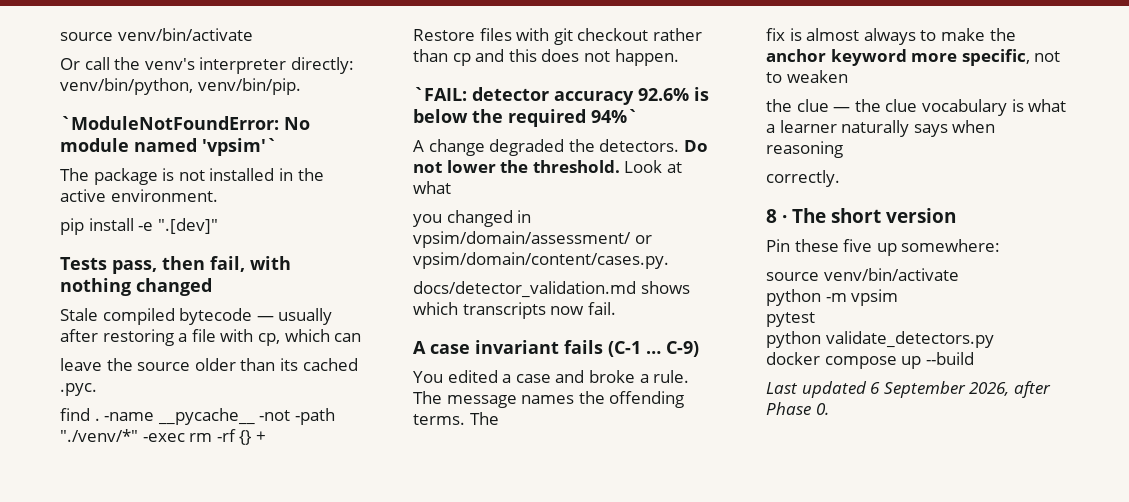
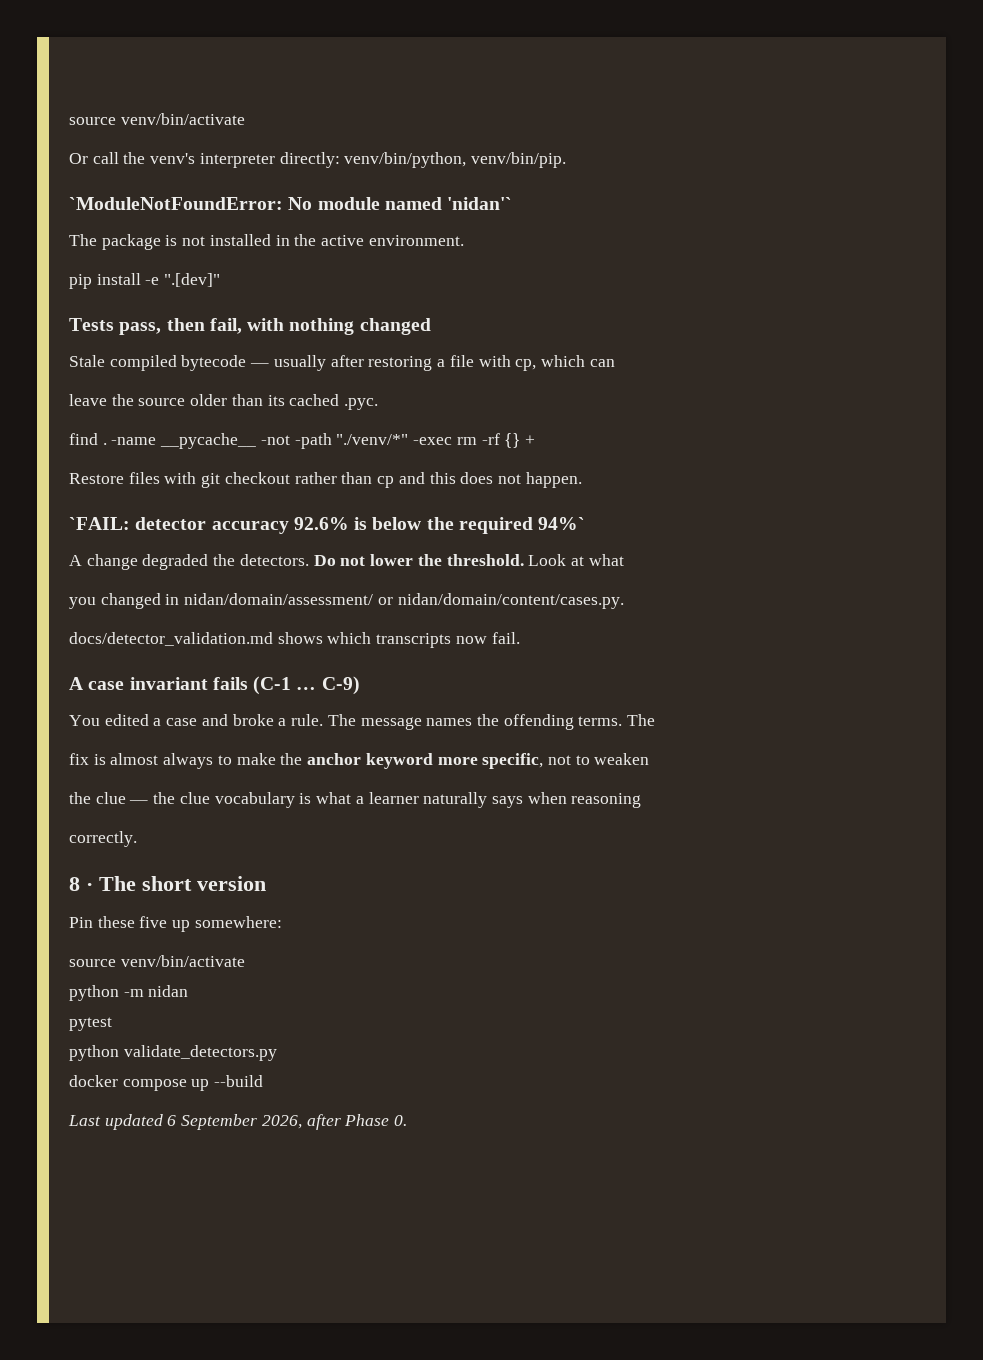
[202,138,277,156] 'vpsim'` -> [447,197,513,210] 'nidan'`
[413,231,652,248] [413,252,669,269] vpsim/domain/assessment/ or vpsim/domain/content/cases.py. -> [184,593,624,609] nidan/domain/assessment/ or nidan/domain/content/cases.py.
[851,289,899,306] vpsim -> [148,985,189,997] nidan

